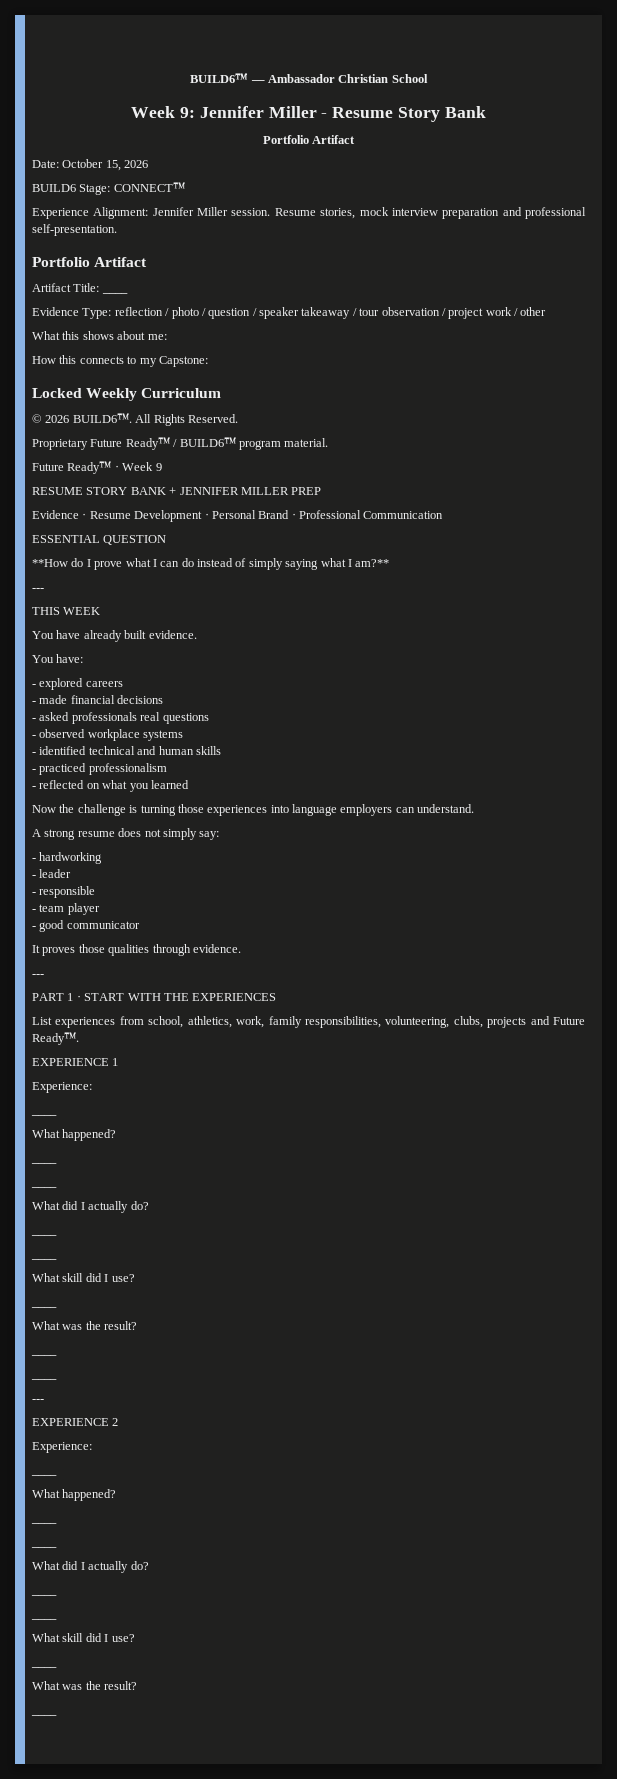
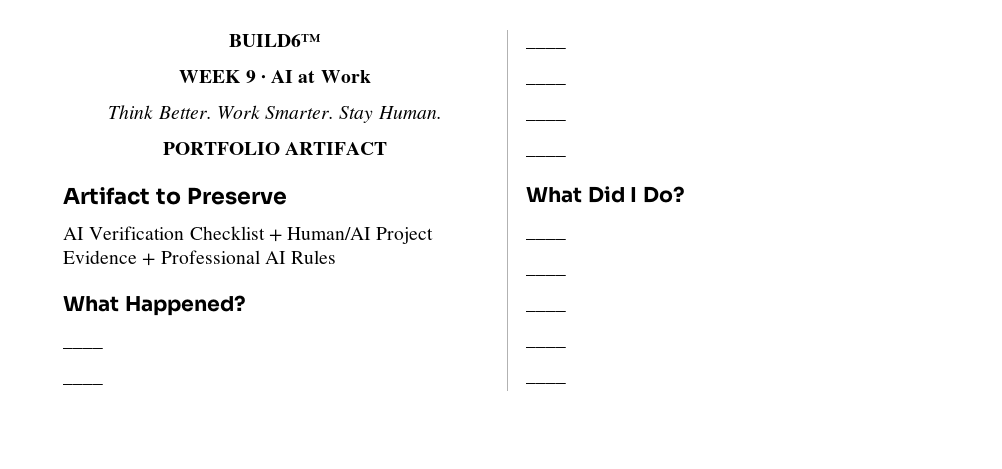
[190,73,428,83] [131,106,486,122] [262,135,356,144] [32,159,149,171] [32,182,185,195] [32,207,587,219] [32,224,117,236] [32,257,148,267] [32,283,100,292] [101,292,128,294] [32,307,547,319] [32,331,167,340] [32,355,208,367] [32,388,222,401] [32,413,238,426] [32,437,329,450] [32,461,162,474] [32,487,322,495] [32,510,444,522] [32,535,167,545] [32,558,390,570] [32,588,44,591] [32,607,101,615] [32,630,197,642] [32,654,84,663] [32,678,123,690] [32,695,164,704] [32,712,209,724] [32,729,184,741] [32,746,221,755] [32,763,167,775] [32,780,189,792] [32,804,475,816] [32,828,220,840] [32,852,103,864] [32,869,72,878] [32,886,96,898] [32,903,100,915] [32,920,140,932] [32,944,241,956] [32,974,44,977] [32,993,277,1001] [32,1016,586,1028] [32,1032,79,1045] [32,1058,119,1066] [32,1082,92,1093] [31,1114,57,1116] [32,1129,117,1141] [31,1162,57,1164] [31,1186,57,1188] [32,1201,149,1213] [31,1234,57,1236] [31,1258,57,1260] [32,1273,135,1282] [31,1306,57,1308] [32,1321,138,1330] [31,1354,57,1356] [31,1378,57,1380] [32,1399,44,1402] [32,1418,119,1426] [32,1442,92,1453] [31,1474,57,1476] [32,1489,117,1501] [31,1522,57,1524] [31,1546,57,1548] [32,1561,149,1573] [31,1594,57,1596] [31,1618,57,1620] [32,1633,135,1642] [31,1666,57,1668] [32,1681,138,1690] BUILD6™ — Ambassador Christian School // Week 9: Jennifer Miller - Resume Story Bank // Portfolio Artifact // Date: October 15, 2026 // BUILD6 Stage: CONNECT™ // Experience Alignment: Jennifer Miller session. Resume stories, mock interview preparation and professional self-presentation. // Portfolio Artifact // Artifact Title: ____ // Evidence Type: reflection / photo / question / speaker takeaway / tour observation / project work / other // What this shows about me: // How this connects to my Capstone: // Locked Weekly Curriculum // © 2026 BUILD6™. All Rights Reserved. // Proprietary Future Ready™ / BUILD6™ program material. // Future Ready™ · Week 9 // RESUME STORY BANK + JENNIFER MILLER PREP // Evidence · Resume Development · Personal Brand · Professional Communication // ESSENTIAL QUESTION // **How do I prove what I can do instead of simply saying what I am?** // --- // THIS WEEK // You have already built evidence. // You have: // - explored careers // - made financial decisions // - asked professionals real questions // - observed workplace systems // - identified technical and human skills // - practiced professionalism // - reflected on what you learned // Now the challenge is turning those experiences into language employers can understand. // A strong resume does not simply say: // - hardworking // - leader // - responsible // - team player // - good communicator // It proves those qualities through evidence. // --- // PART 1 · START WITH THE EXPERIENCES // List experiences from school, athletics, work, family responsibilities, volunteering, clubs, projects and Future Ready™. // EXPERIENCE 1 // Experience: // ____ // What happened? // ____ // ____ // What did I actually do? // ____ // ____ // What skill did I use? // ____ // What was the result? // ____ // ____ // --- // EXPERIENCE 2 // Experience: // ____ // What happened? // ____ // ____ // What did I actually do? // ____ // ____ // What skill did I use? // ____ // What was the result? -> [229,34,321,47] [179,70,371,83] [108,105,442,123] [162,142,388,155] [63,187,287,205] [63,226,434,244] [63,250,337,266] [63,295,246,316] [63,347,103,349] [63,383,103,385] [526,47,566,49] [526,83,566,85] [526,119,566,121] [526,155,566,157] [526,186,685,203] [526,238,566,240] [526,274,566,276] [526,310,566,312] [526,346,566,348] BUILD6™ // WEEK 9 · AI at Work // Think Better. Work Smarter. Stay Human. // PORTFOLIO ARTIFACT // Artifact to Preserve // AI Verification Checklist + Human/AI Project Evidence + Professional AI Rules // What Happened? // ____ // ____ // ____ // ____ // ____ // ____ // What Did I Do? // ____ // ____ // ____ // ____

